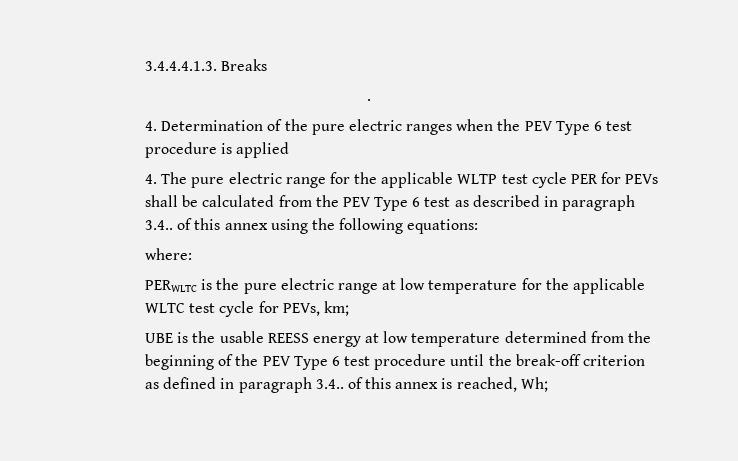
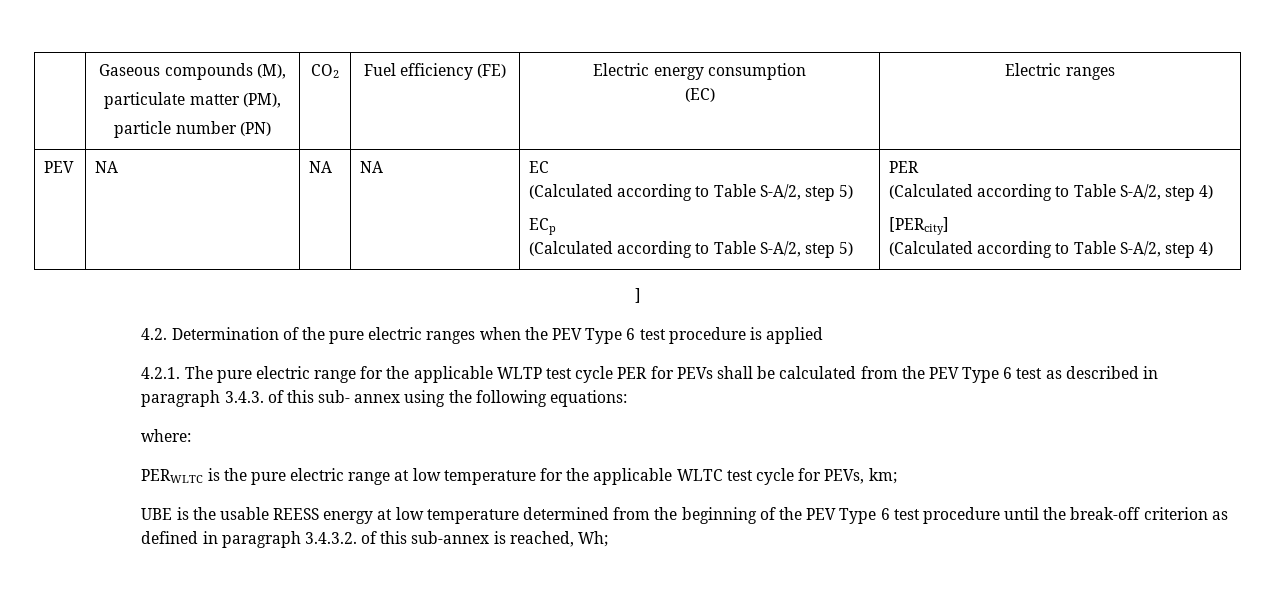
[145,59,268,71] [367,99,371,101] [145,121,158,131] 3.4.4.4.1.3. Breaks // . // 4. -> [99,63,286,80] [104,92,281,109] [114,121,271,138] [311,64,339,78] [363,63,507,80] [593,63,806,80] [684,88,715,102] [1005,63,1115,80] [44,161,75,173] [95,161,119,173] [309,161,333,173] [360,161,384,173] [529,161,550,173] [529,184,854,201] [529,218,557,235] [529,241,854,258] [889,161,920,173] [889,184,1214,201] [889,217,950,235] [889,241,1214,258] [634,288,641,303] [141,328,168,340] | Gaseous compounds (M), // particulate matter (PM), // particle number (PN) | CO2 | Fuel efficiency (FE) | Electric energy consumption // (EC) | Electric ranges // PEV | NA | NA | NA | EC // (Calculated according to Table S-A/2, step 5) // ECp // (Calculated according to Table S-A/2, step 5) | PER // (Calculated according to Table S-A/2, step 4) // [PERcity] // (Calculated according to Table S-A/2, step 4) // ] // 4.2.
[145,174,158,184] 4. -> [141,367,181,379] 4.2.1.
[145,218,221,230] 3.4.. of this -> [224,390,351,403] 3.4.3. of this sub-
[315,377,439,389] 3.4.. of this annex -> [304,531,490,544] 3.4.3.2. of this sub-annex

